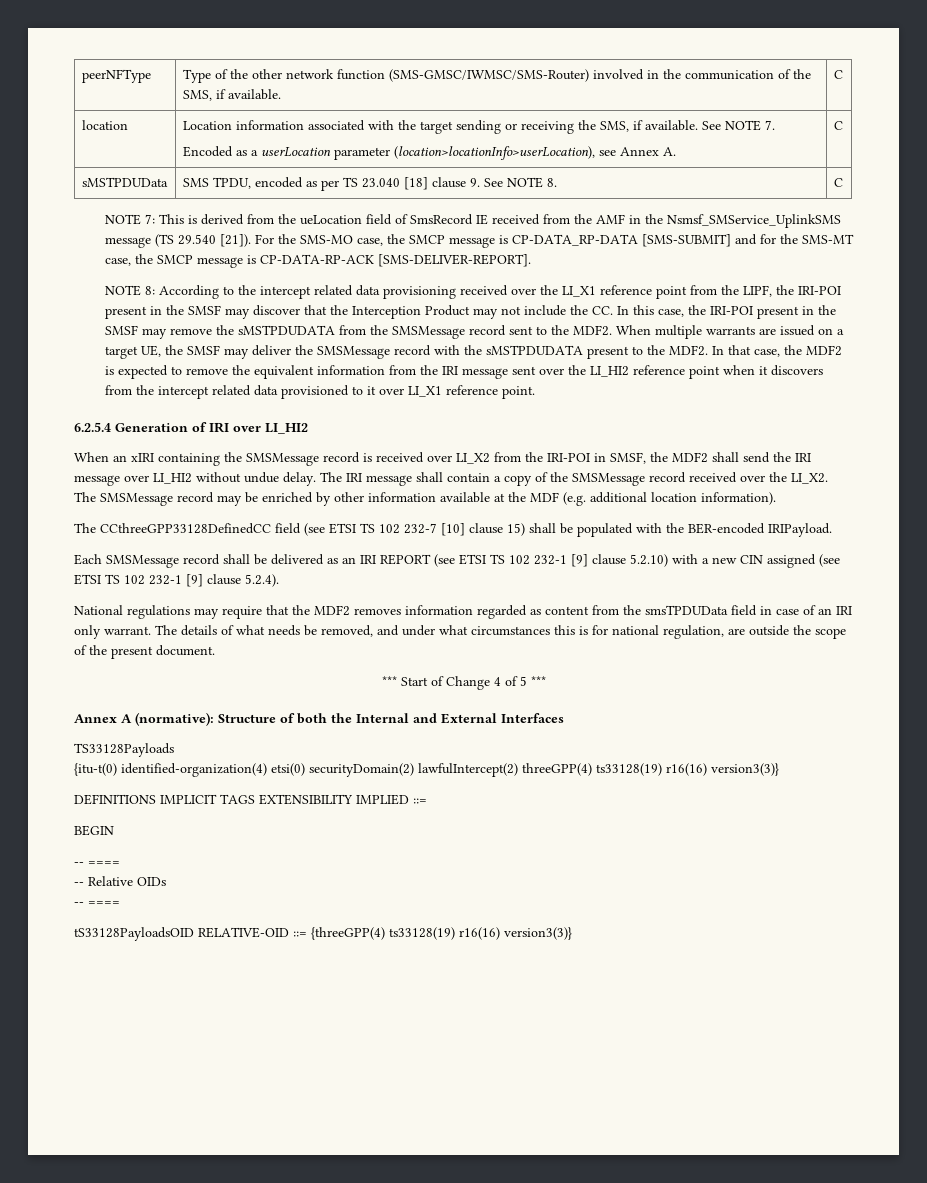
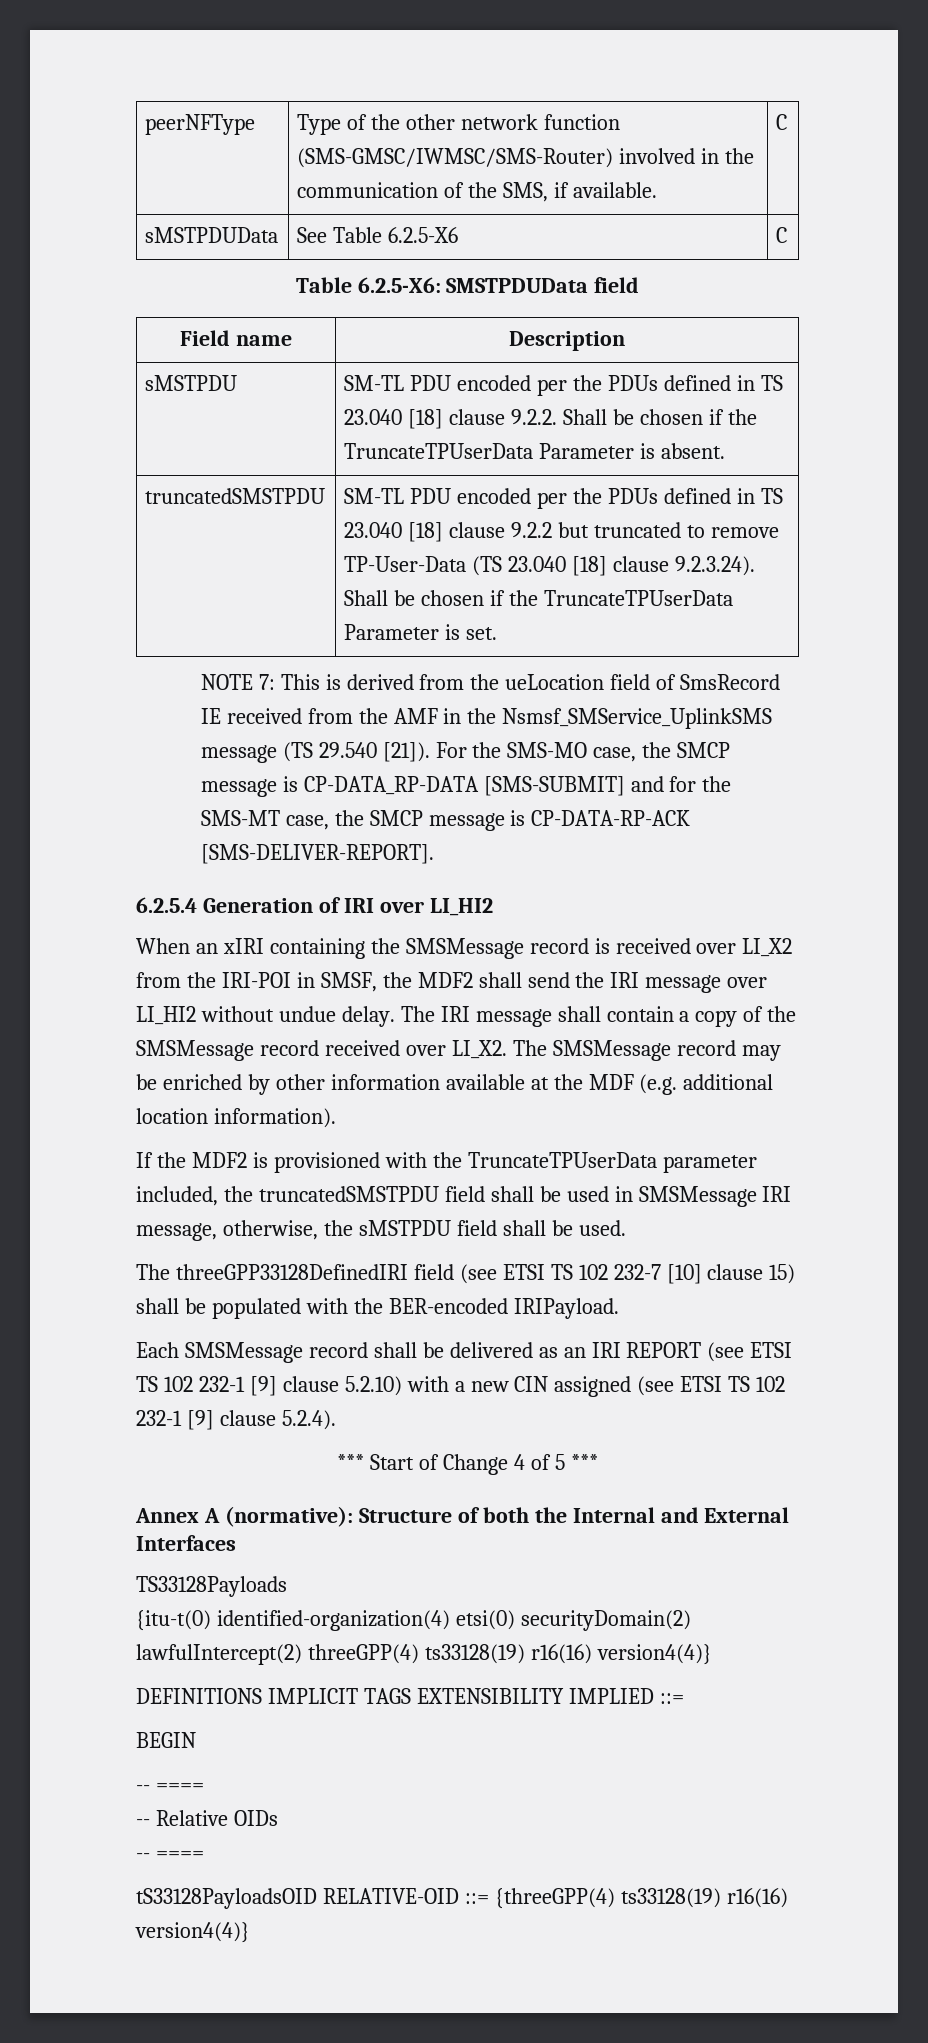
[81,120,128,130] [182,120,775,134] [182,146,676,160] [833,121,843,130] [81,177,168,187] [182,177,557,191] [833,178,843,187] location | Location information associated with the target sending or receiving the SMS, if available. See NOTE 7. // Encoded as a userLocation parameter (location>locationInfo>userLocation), see Annex A. | C // sMSTPDUData | SMS TPDU, encoded as per TS 23.040 [18] clause 9. See NOTE 8. | C -> [145,227,279,243] [297,227,459,243] [776,227,788,243] [295,277,640,293] [180,330,292,346] [509,331,625,351] [145,375,238,391] [344,375,783,396] [344,409,757,429] [344,443,726,459] [145,488,326,504] [344,488,783,509] [344,522,779,542] [344,556,756,576] [344,590,734,606] [344,624,498,640] sMSTPDUData | See Table 6.2.5-X6 | C // Table 6.2.5-X6: SMSTPDUData field // Field name | Description // sMSTPDU | SM-TL PDU encoded per the PDUs defined in TS 23.040 [18] clause 9.2.2. Shall be chosen if the TruncateTPUserData Parameter is absent. // truncatedSMSTPDU | SM-TL PDU encoded per the PDUs defined in TS 23.040 [18] clause 9.2.2 but truncated to remove TP-User-Data (TS 23.040 [18] clause 9.2.3.24). Shall be chosen if the TruncateTPUserData Parameter is set.
[104,285,841,299] [104,305,836,319] [104,325,844,339] [104,345,842,359] [104,365,823,379] [104,385,535,399] // NOTE 8: According to the intercept related data provisioning received over the LI_X1 reference point from the LIPF, the IRI-POI present in the SMSF may discover that the Interception Product may not include the CC. In this case, the IRI-POI present in the SMSF may remove the sMSTPDUDATA from the SMSMessage record sent to the MDF2. When multiple warrants are issued on a target UE, the SMSF may deliver the SMSMessage record with the sMSTPDUDATA present to the MDF2. In that case, the MDF2 is expected to remove the equivalent information from the IRI message sent over the LI_HI2 reference point when it discovers from the intercept related data provisioned to it over LI_X1 reference point. -> (434, 854) none
[769,472,787,482] the -> (446, 1050) none
[74,523,271,534] // The CCthreeGPP33128DefinedCC -> [136,1152,757,1173] [136,1186,792,1207] [136,1220,626,1241] [136,1264,408,1280] // If the MDF2 is provisioned with the TruncateTPUserData parameter included, the truncatedSMSTPDU field shall be used in SMSMessage IRI message, otherwise, the sMSTPDU field shall be used. // The threeGPP33128DefinedIRI
[74,605,852,619] [74,625,846,639] [74,645,215,659] // National regulations may require that the MDF2 removes information regarded as content from the smsTPDUData field in case of an IRI only warrant. The details of what needs be removed, and under what circumstances this is for national regulation, are outside the scope of the present document. -> (336, 1420) none
[711,763,779,776] version3(3)} -> [596,1644,712,1665] version4(4)}
[504,927,572,940] version3(3)} -> [135,1922,250,1943] version4(4)}

